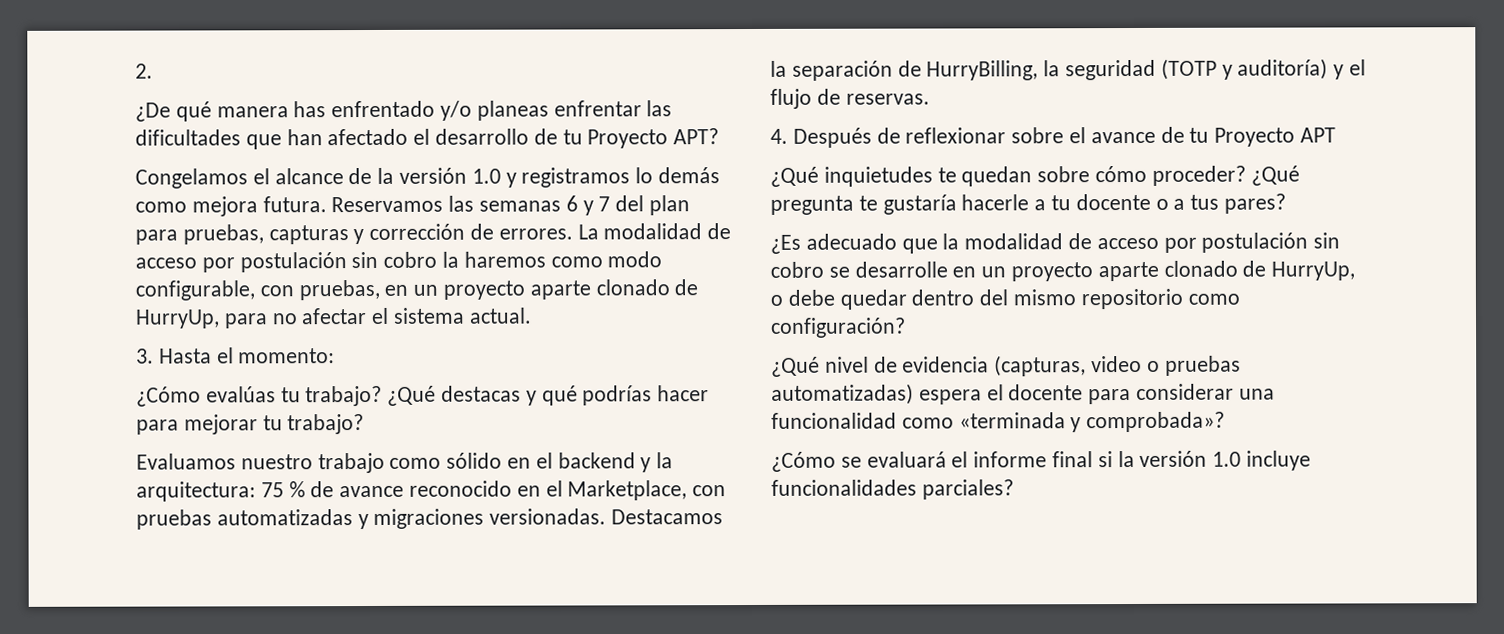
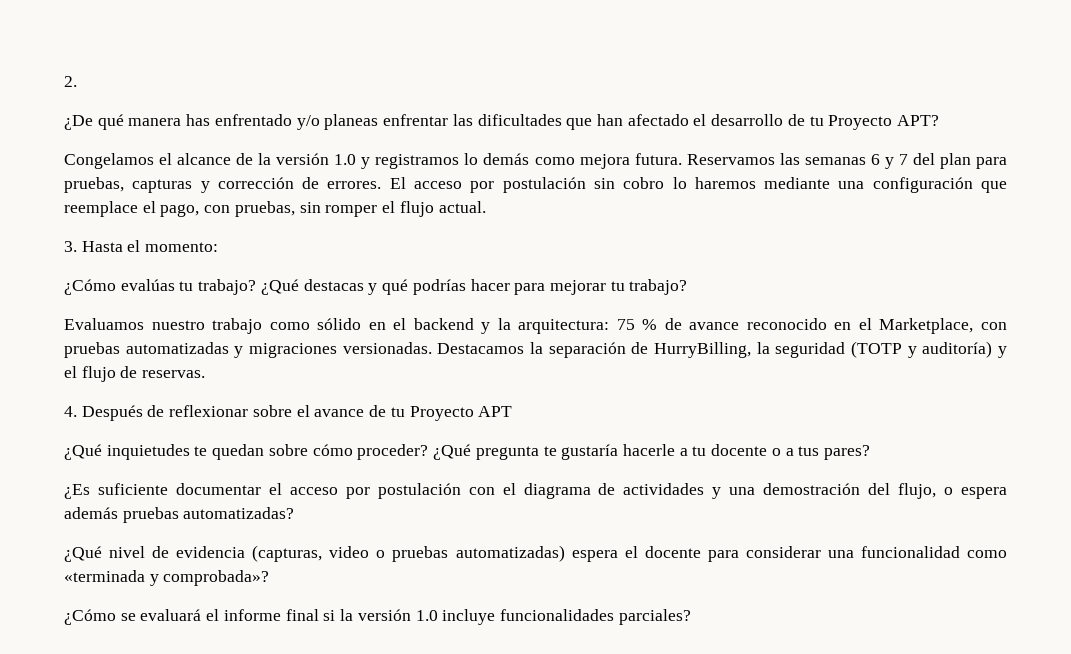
[577,223,732,240] [135,251,663,273] [135,279,699,301] [135,307,466,329] La modalidad de acceso por postulación sin cobro la haremos como modo configurable, con pruebas, en un proyecto aparte clonado de HurryUp, para no afectar el sistema -> [389,177,1007,193] [64,201,434,217] El acceso por postulación sin cobro lo haremos mediante una configuración que reemplace el pago, con pruebas, sin romper el flujo
[805,232,1341,254] [770,260,1356,282] [770,288,1240,310] [771,317,906,338] adecuado que la modalidad de acceso por postulación sin cobro se desarrolle en un proyecto aparte clonado de HurryUp, o debe quedar dentro del mismo repositorio como configuración? -> [97,483,1008,499] [64,507,295,523] suficiente documentar el acceso por postulación con el diagrama de actividades y una demostración del flujo, o espera además pruebas automatizadas?

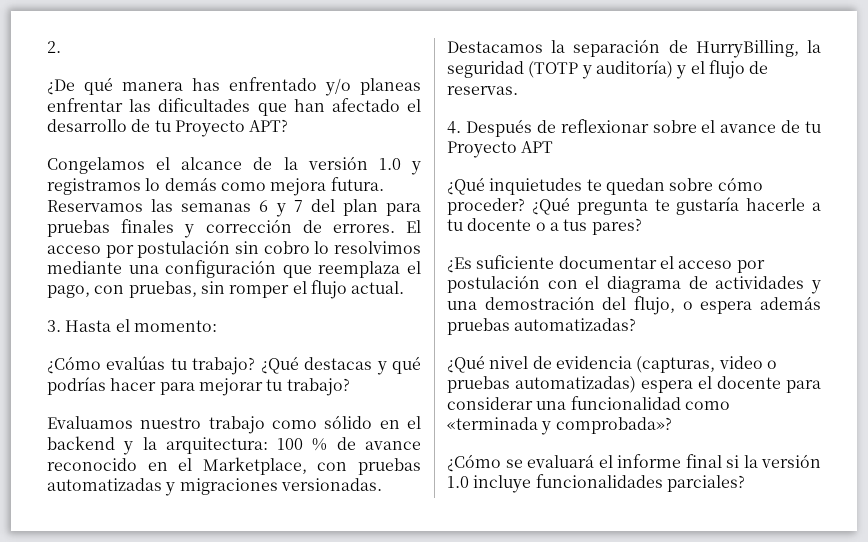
[64,177,193,193] pruebas, capturas -> [47,219,175,237] pruebas finales
[694,177,756,189] haremos -> [334,241,422,254] resolvimos
[64,201,138,217] reemplace -> [318,261,401,278] reemplaza
[616,319,635,330] 75 -> [277,438,304,450] 100

